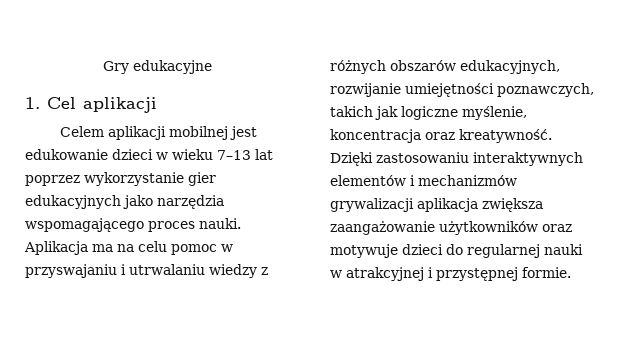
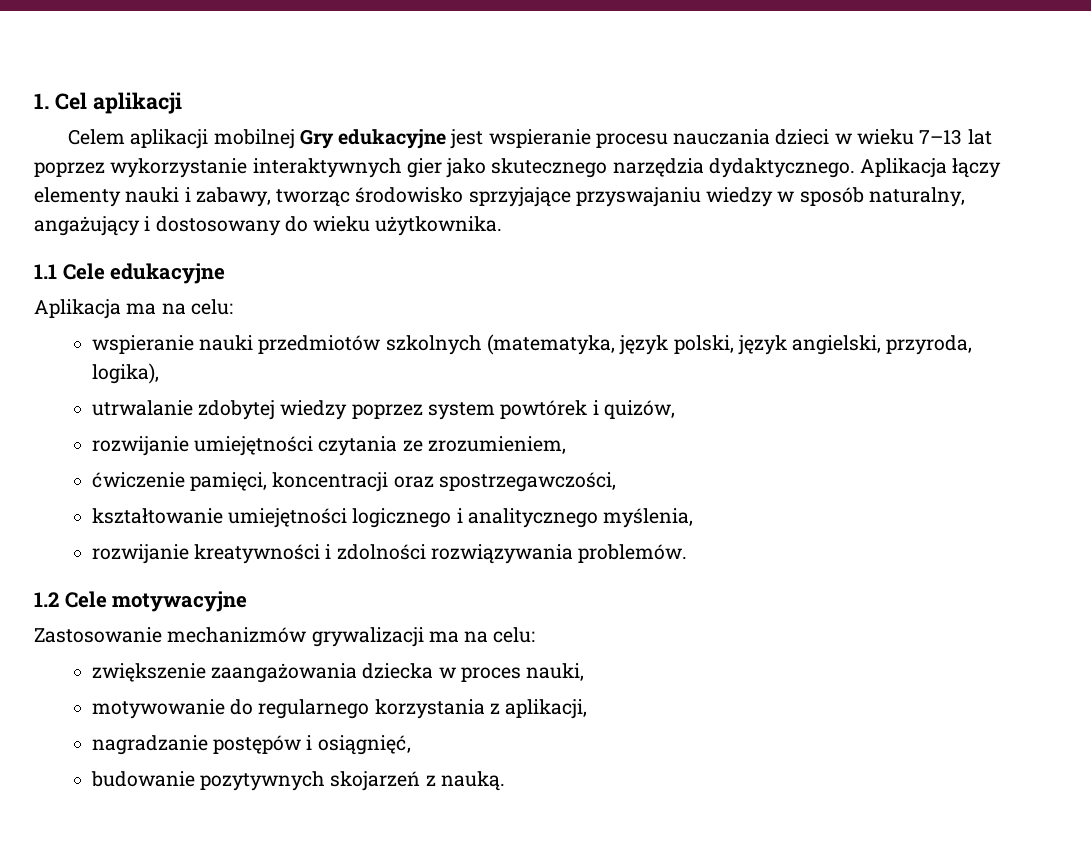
[103,60,212,74] Gry edukacyjne // -> (34, 101) none
[229,126,257,140] [25,149,108,160] jest edukowanie -> [299,129,771,149] Gry edukacyjne jest wspieranie procesu nauczania
[188,172,216,186] [25,195,224,209] [25,218,241,232] [24,241,233,255] [25,264,268,278] [330,60,560,74] [330,83,594,97] [330,106,527,120] [330,129,552,143] [330,152,583,166] [330,175,517,186] [330,198,543,212] [330,221,572,235] [330,244,583,258] [330,267,571,281] gier edukacyjnych jako narzędzia wspomagającego proces nauki. Aplikacja ma na celu pomoc w przyswajaniu i utrwalaniu wiedzy z różnych obszarów edukacyjnych, rozwijanie umiejętności poznawczych, takich jak logiczne myślenie, koncentracja oraz kreatywność. Dzięki zastosowaniu interaktywnych elementów i mechanizmów grywalizacji aplikacja zwiększa zaangażowanie użytkowników oraz motywuje dzieci do regularnej nauki w atrakcyjnej i przystępnej formie. -> [252,158,1002,178] [34,187,965,207] [34,216,503,236] [34,263,226,284] [34,299,233,319] [91,334,973,355] [91,363,159,384] [91,400,675,420] [91,436,567,456] [91,472,617,492] [91,508,694,528] [91,544,688,564] [34,591,248,612] [34,627,536,647] [91,663,585,683] [91,699,588,719] [91,735,411,755] [90,771,506,791] interaktywnych gier jako skutecznego narzędzia dydaktycznego. Aplikacja łączy elementy nauki i zabawy, tworząc środowisko sprzyjające przyswajaniu wiedzy w sposób naturalny, angażujący i dostosowany do wieku użytkownika. // 1.1 Cele edukacyjne // Aplikacja ma na celu: // wspieranie nauki przedmiotów szkolnych (matematyka, język polski, język angielski, przyroda, logika), // utrwalanie zdobytej wiedzy poprzez system powtórek i quizów, // rozwijanie umiejętności czytania ze zrozumieniem, // ćwiczenie pamięci, koncentracji oraz spostrzegawczości, // kształtowanie umiejętności logicznego i analitycznego myślenia, // rozwijanie kreatywności i zdolności rozwiązywania problemów. // 1.2 Cele motywacyjne // Zastosowanie mechanizmów grywalizacji ma na celu: // zwiększenie zaangażowania dziecka w proces nauki, // motywowanie do regularnego korzystania z aplikacji, // nagradzanie postępów i osiągnięć, // budowanie pozytywnych skojarzeń z nauką.

